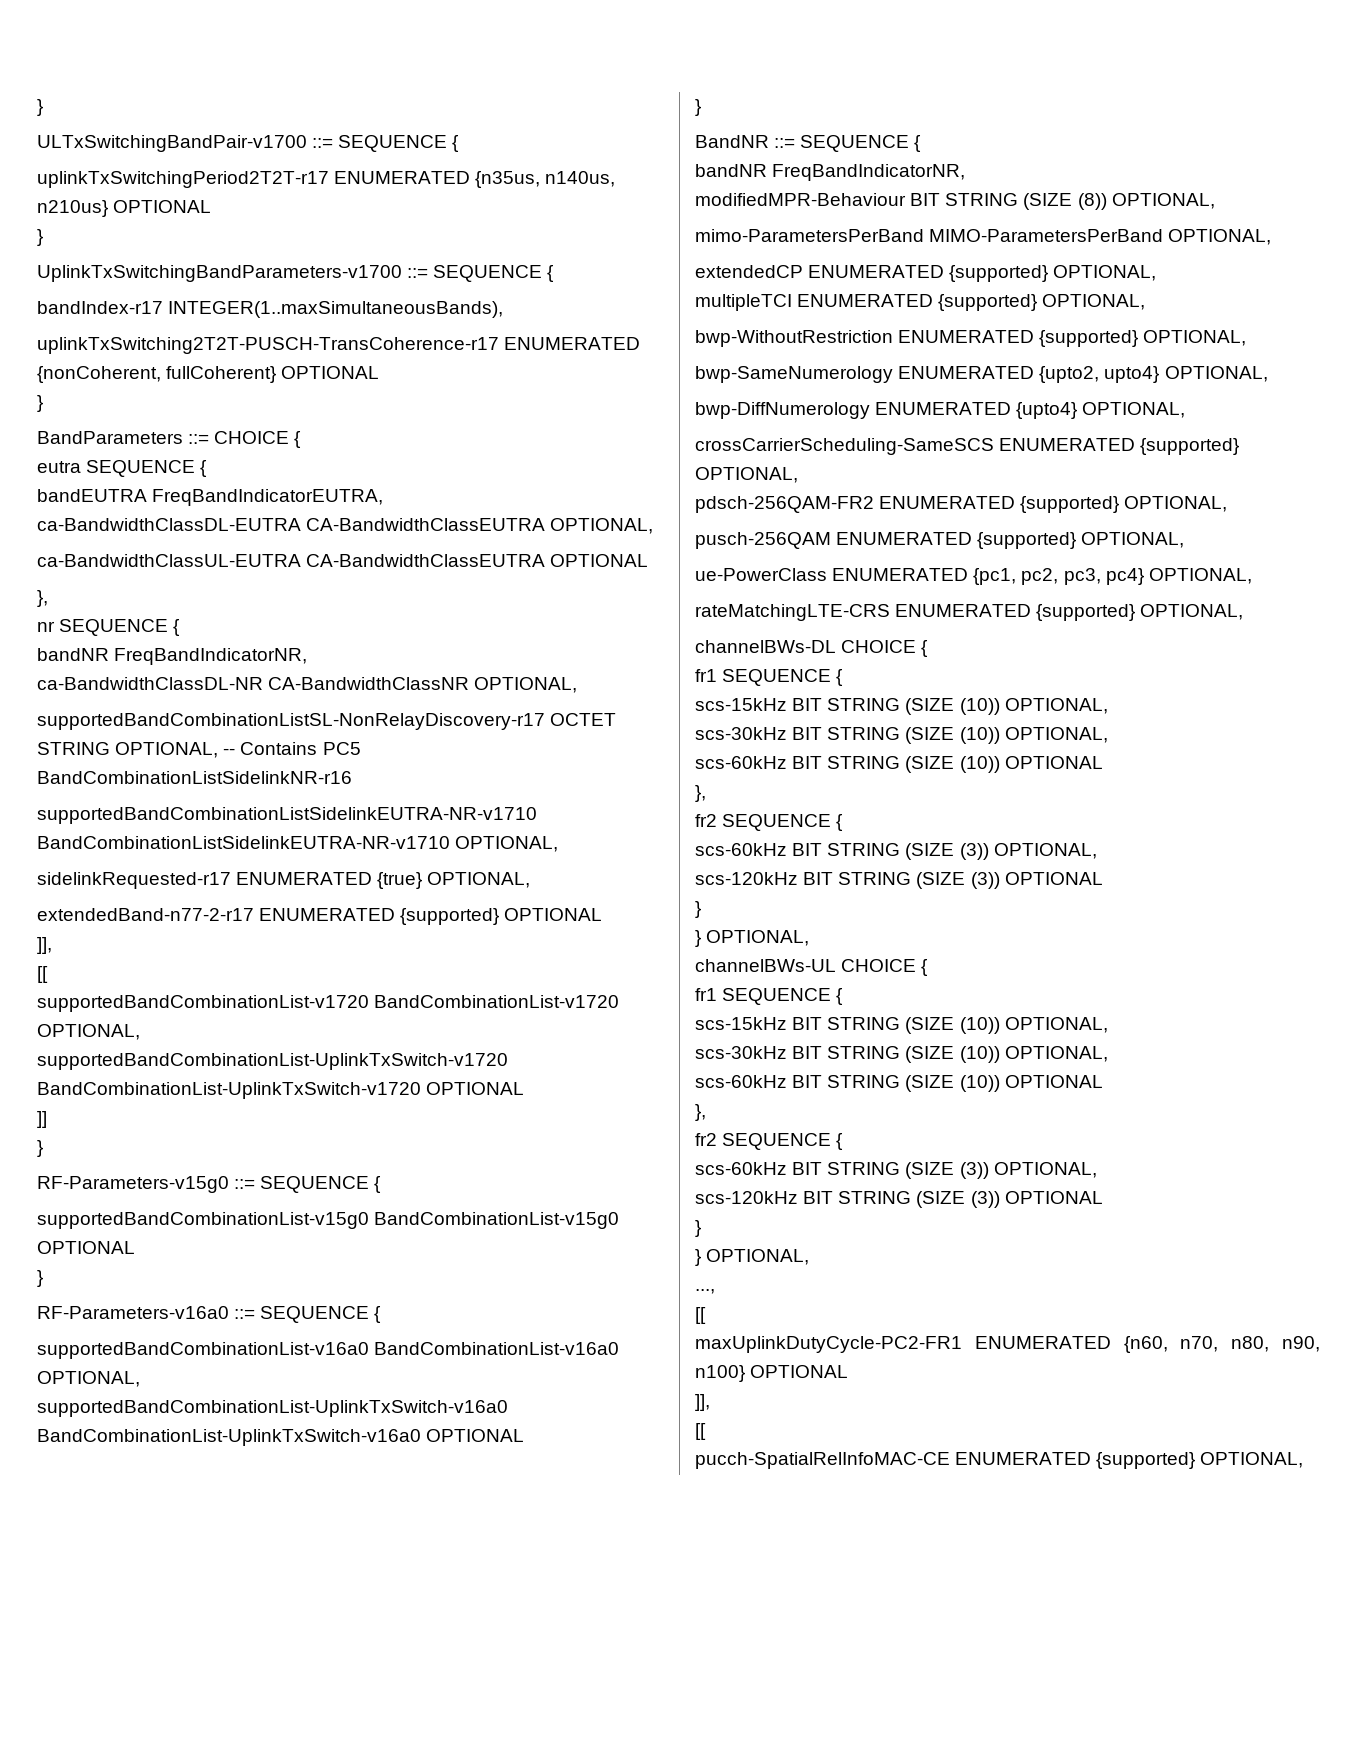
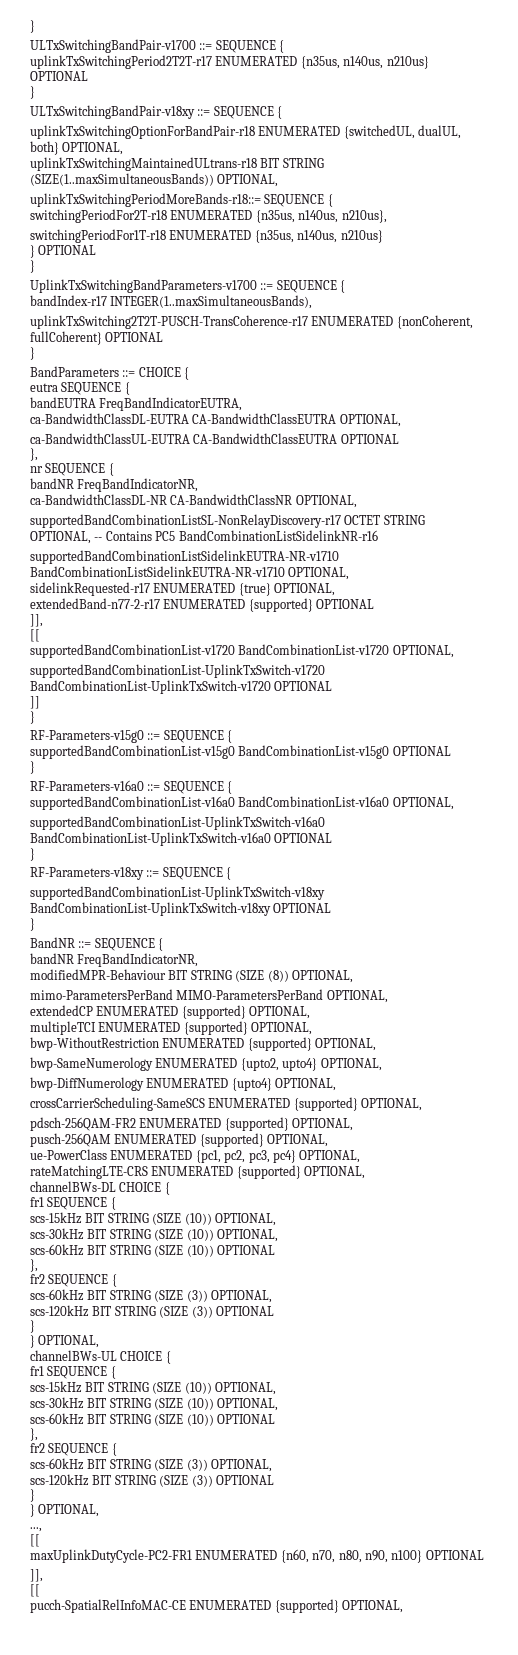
(43, 237) none -> [30,105,283,119] [30,125,462,139] [30,141,124,155] [30,157,324,171] [30,173,279,187] [30,193,333,207] [30,209,387,223] [30,229,383,243] [30,245,97,258] [30,260,35,273] // ULTxSwitchingBandPair-v18xy ::= SEQUENCE { // uplinkTxSwitchingOptionForBandPair-r18 ENUMERATED {switchedUL, dualUL, both} OPTIONAL, // uplinkTxSwitchingMaintainedULtrans-r18 BIT STRING (SIZE(1..maxSimultaneousBands)) OPTIONAL, // uplinkTxSwitchingPeriodMoreBands-r18::= SEQUENCE { // switchingPeriodFor2T-r18 ENUMERATED {n35us, n140us, n210us}, // switchingPeriodFor1T-r18 ENUMERATED {n35us, n140us, n210us} // } OPTIONAL // }
(701, 107) none -> [30,867,232,880] [30,886,325,900] [30,902,332,916] [30,918,35,931] // RF-Parameters-v18xy ::= SEQUENCE { // supportedBandCombinationList-UplinkTxSwitch-v18xy BandCombinationList-UplinkTxSwitch-v18xy OPTIONAL // }

